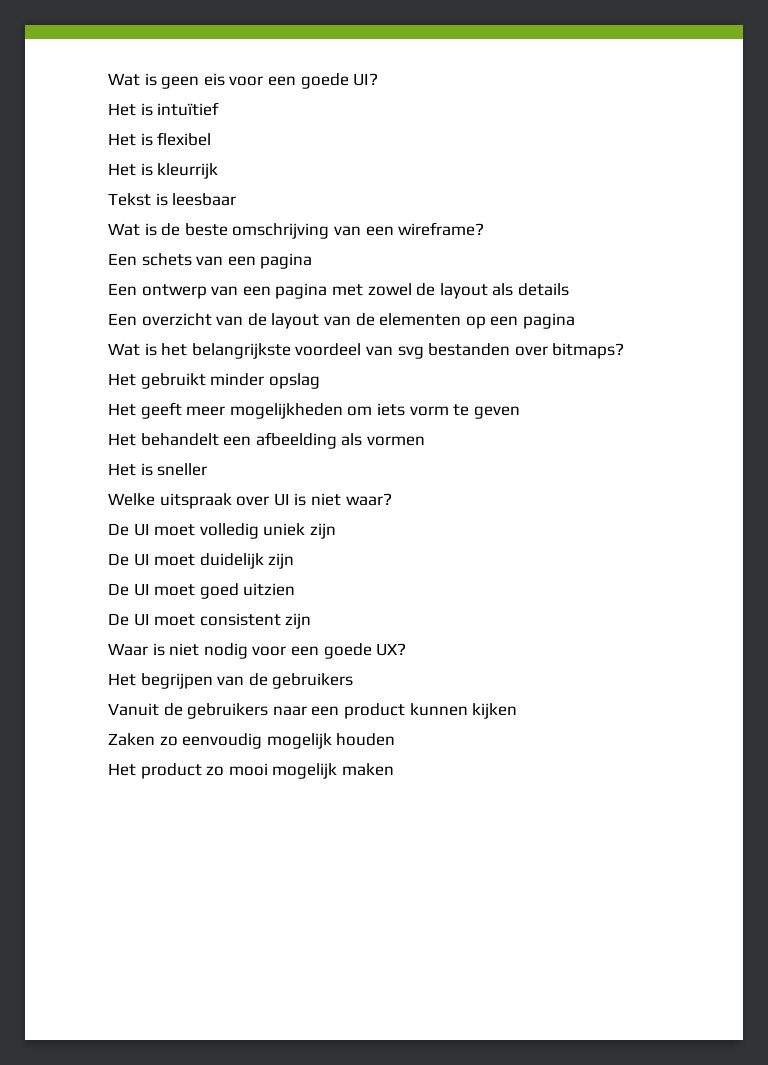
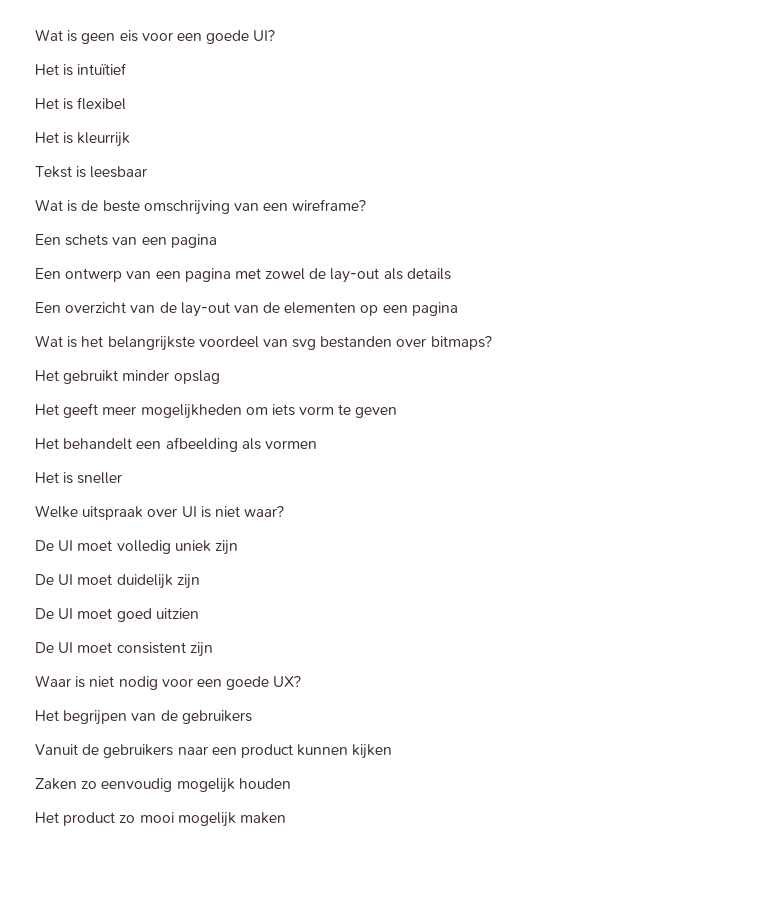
[439,283,488,299] layout -> [330,268,380,283] lay-out
[271,313,320,329] layout -> [180,302,230,317] lay-out

